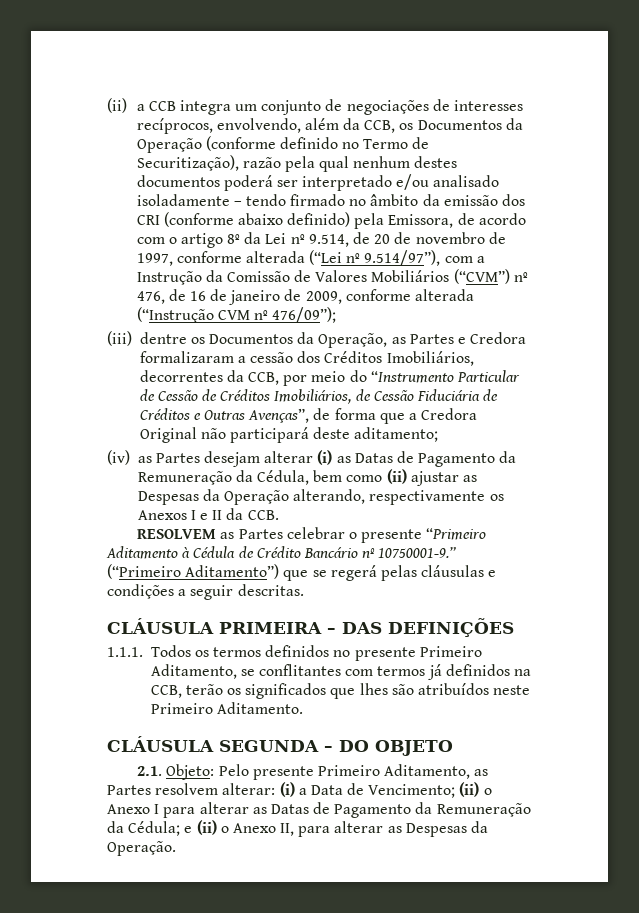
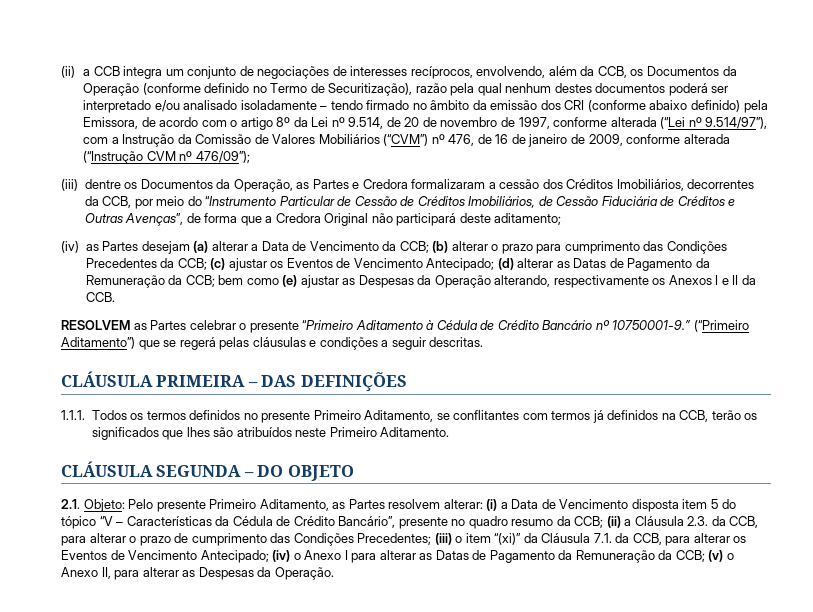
[264,450,517,467] [137,470,310,485] alterar (i) as Datas de Pagamento da Remuneração da Cédula, -> [193,241,727,254] [85,258,710,271] [85,275,215,288] (a) alterar a Data de Vencimento da CCB; (b) alterar o prazo para cumprimento das Condições Precedentes da CCB; (c) ajustar os Eventos de Vencimento Antecipado; (d) alterar as Datas de Pagamento da Remuneração da CCB;
[386,469,407,484] (ii) -> [282,275,298,287] (e)
[368,782,480,798] Vencimento; (ii) -> [559,499,737,512] [61,516,759,529] [61,533,747,546] [61,550,291,563] Vencimento disposta item 5 do tópico “V – Características da Cédula de Crédito Bancário”, presente no quadro resumo da CCB; (ii) a Cláusula 2.3. da CCB, para alterar o prazo de cumprimento das Condições Precedentes; (iii) o item “(xi)” da Cláusula 7.1. da CCB, para alterar os Eventos de Vencimento Antecipado; (iv)
[128,820,217,836] Cédula; e (ii) -> [675,550,724,562] CCB; (v)

